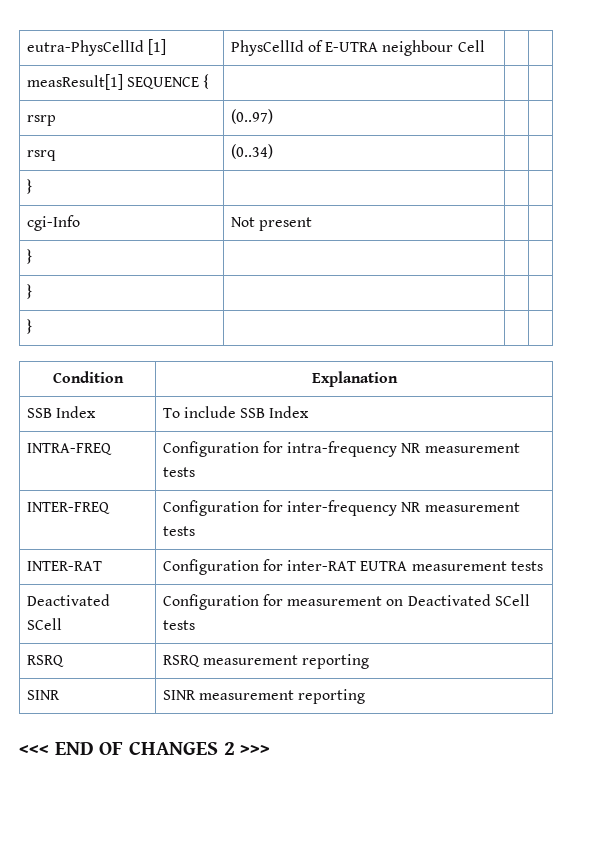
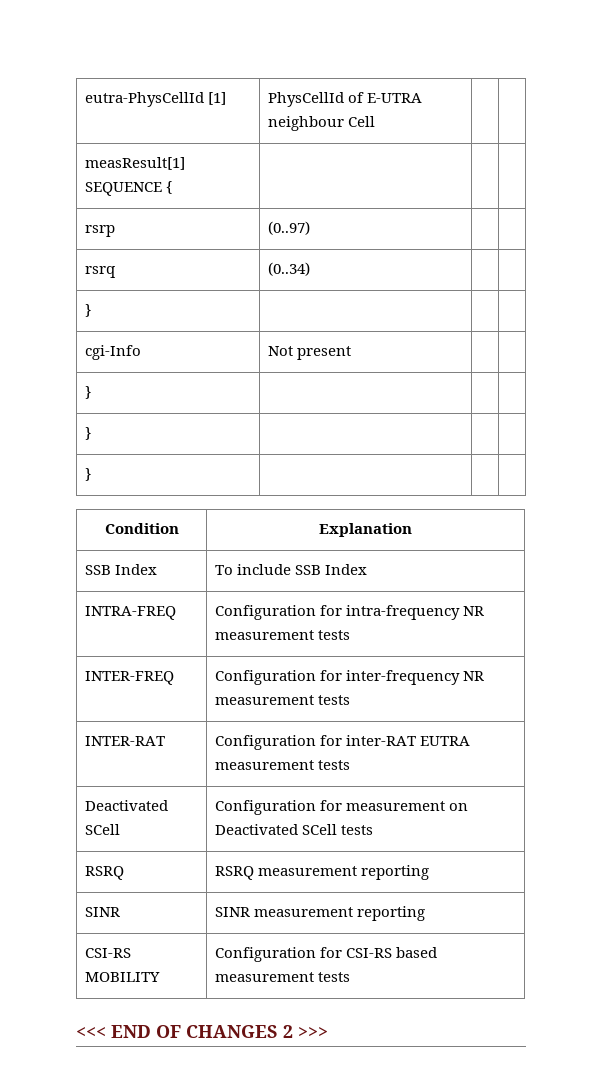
(366, 696) none -> [85,948,132,958] [85,972,161,982] [215,947,438,962] [215,972,351,982] // CSI-RS MOBILITY | Configuration for CSI-RS based measurement tests

